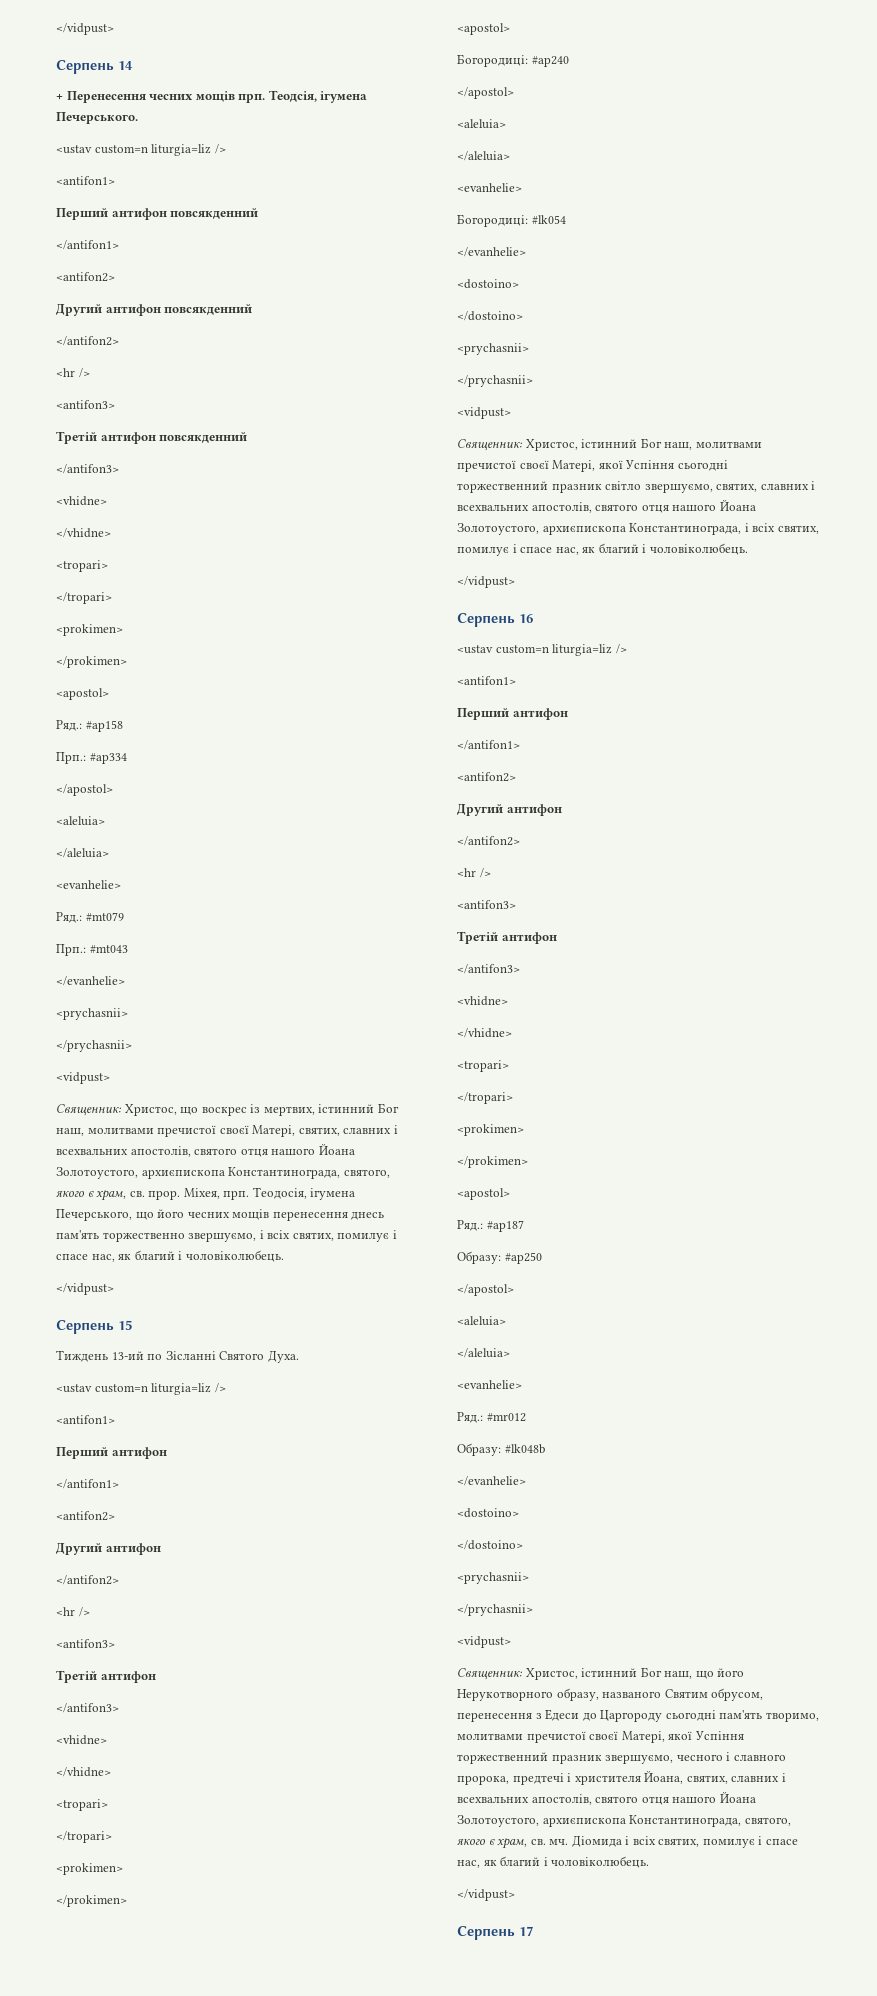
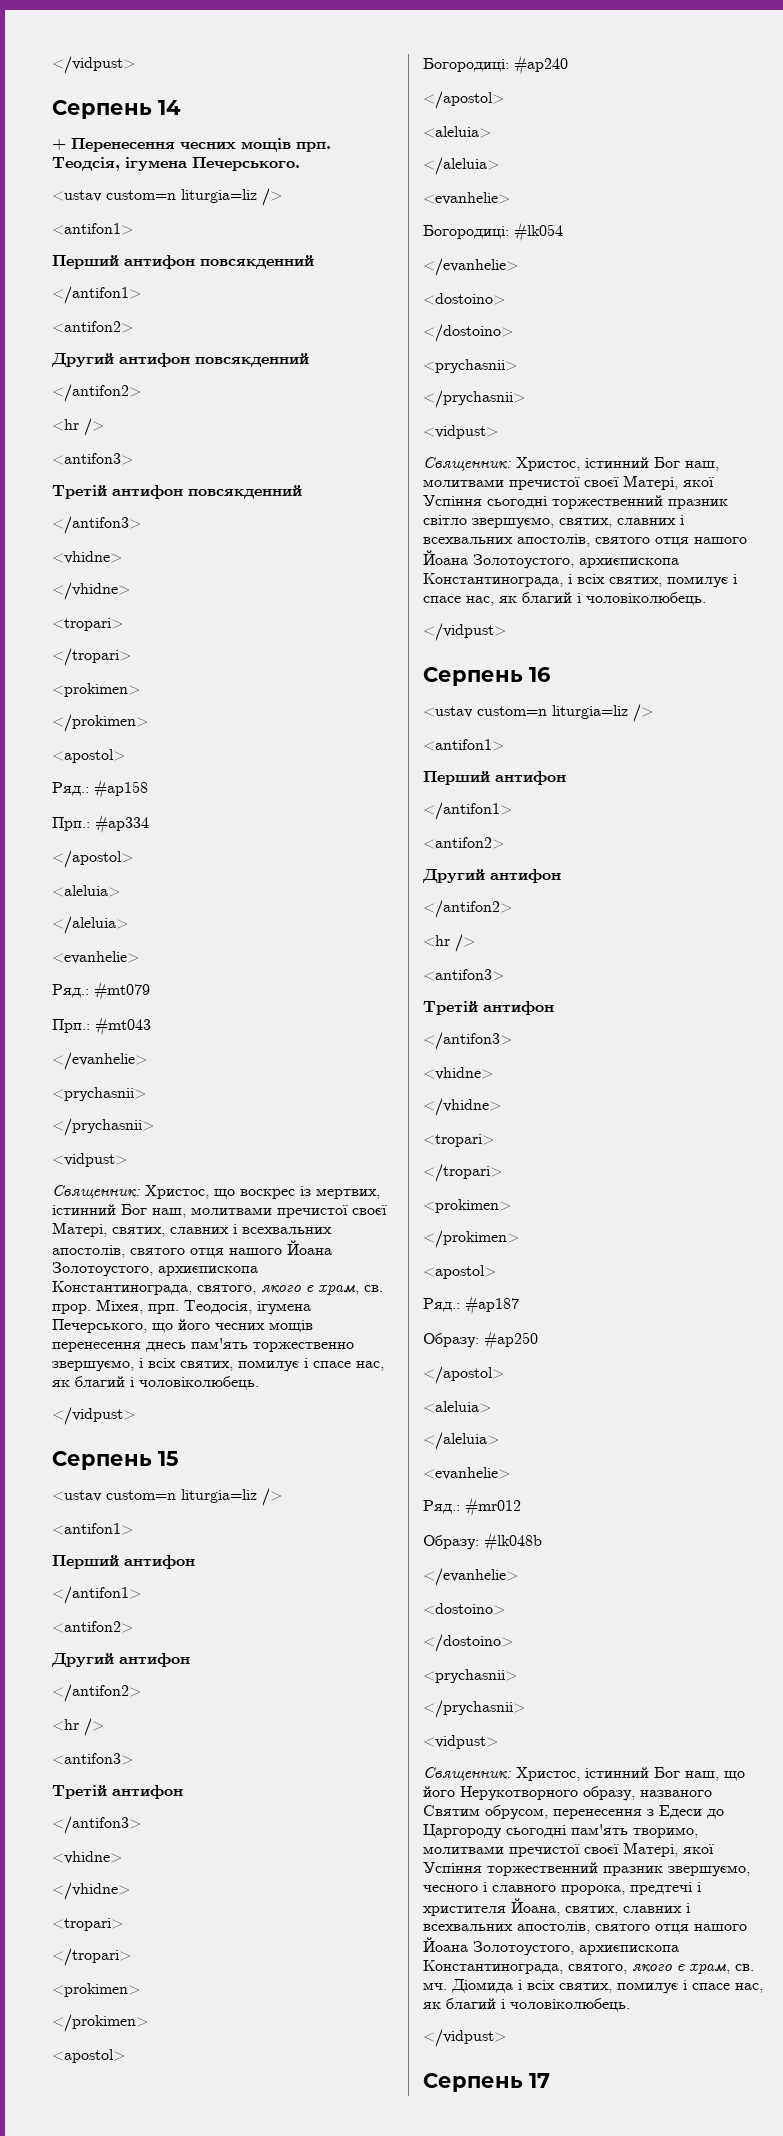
[56,1350,299,1363] // Тиждень 13-ий по Зісланні Святого Духа. -> (179, 1458) none

